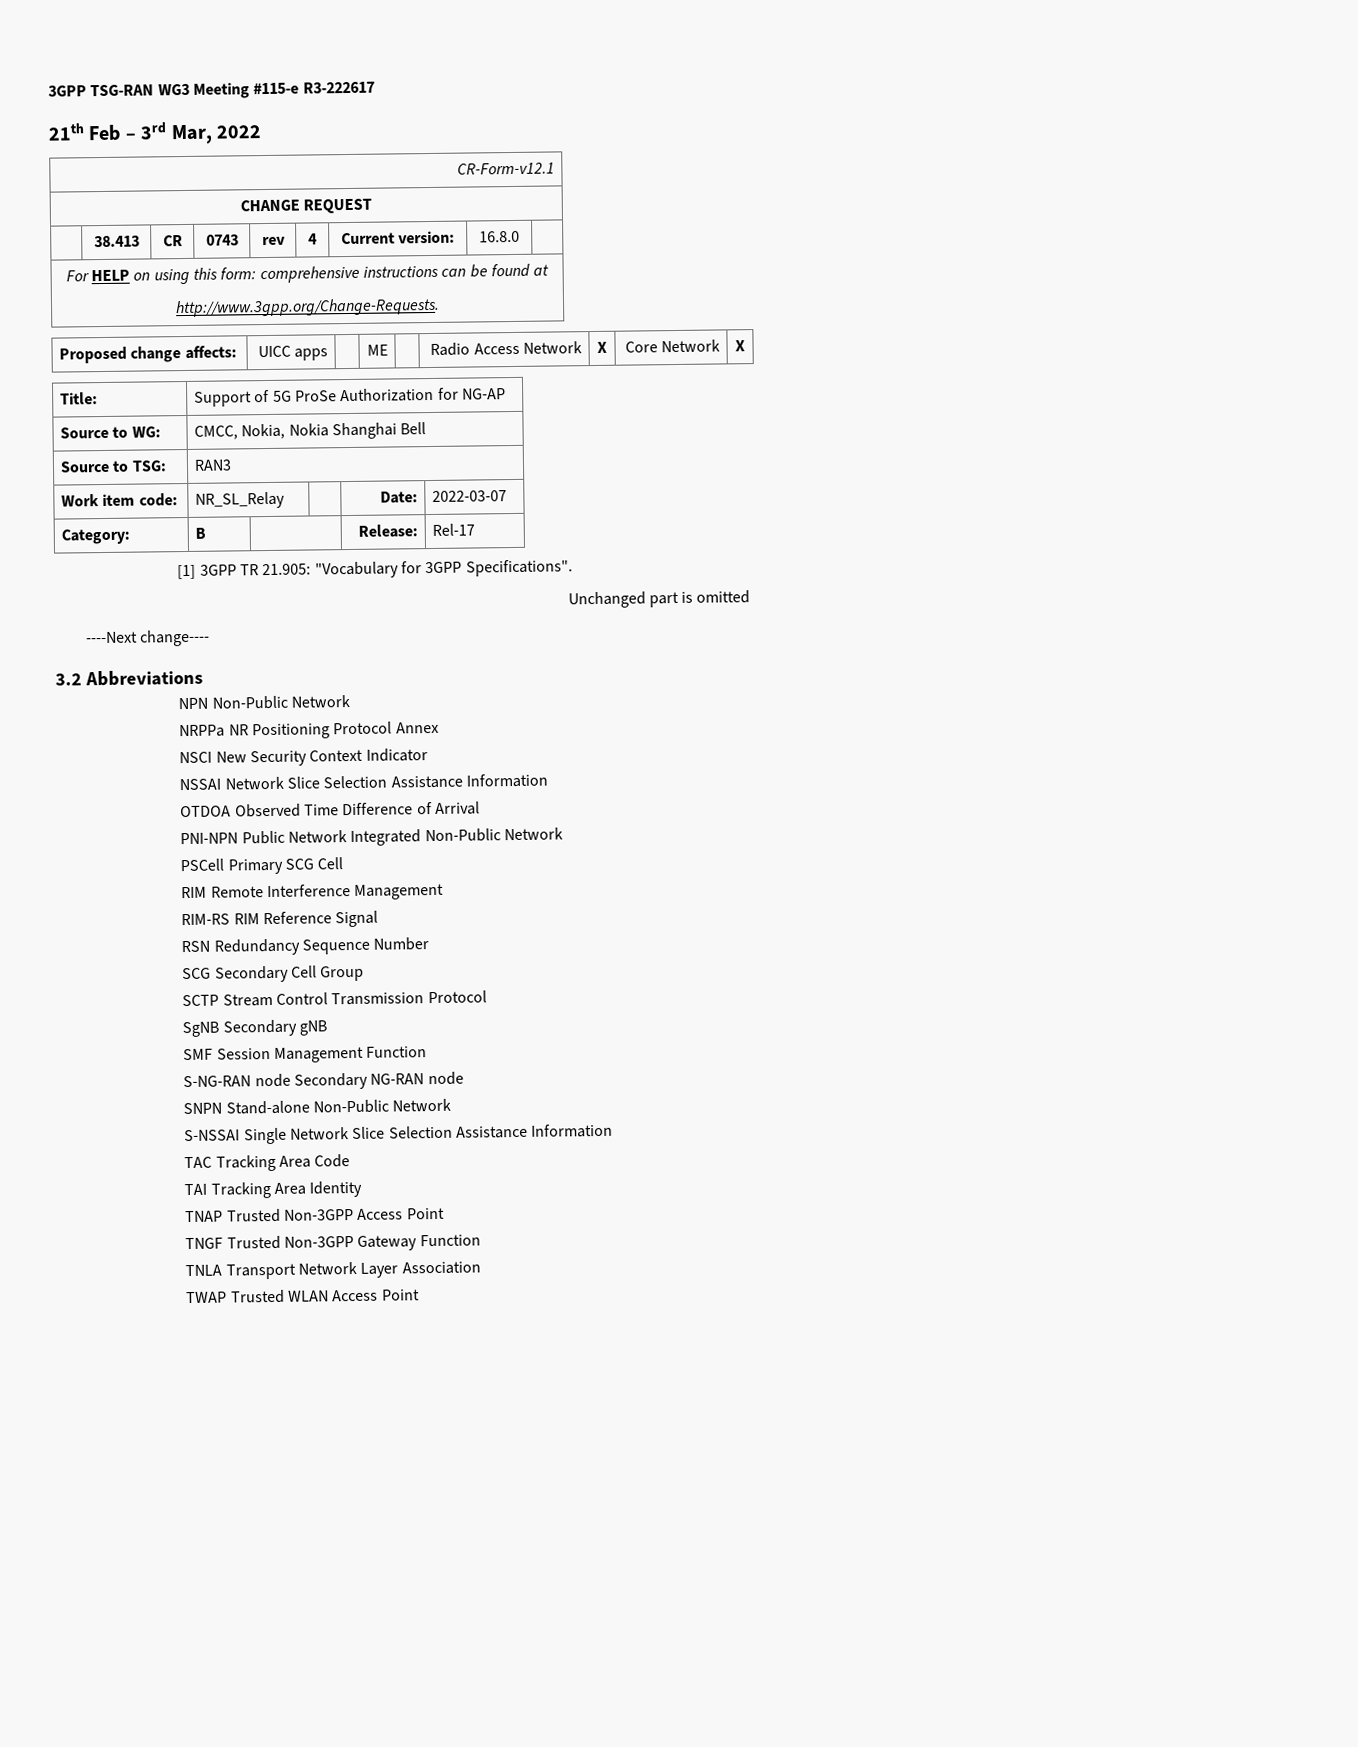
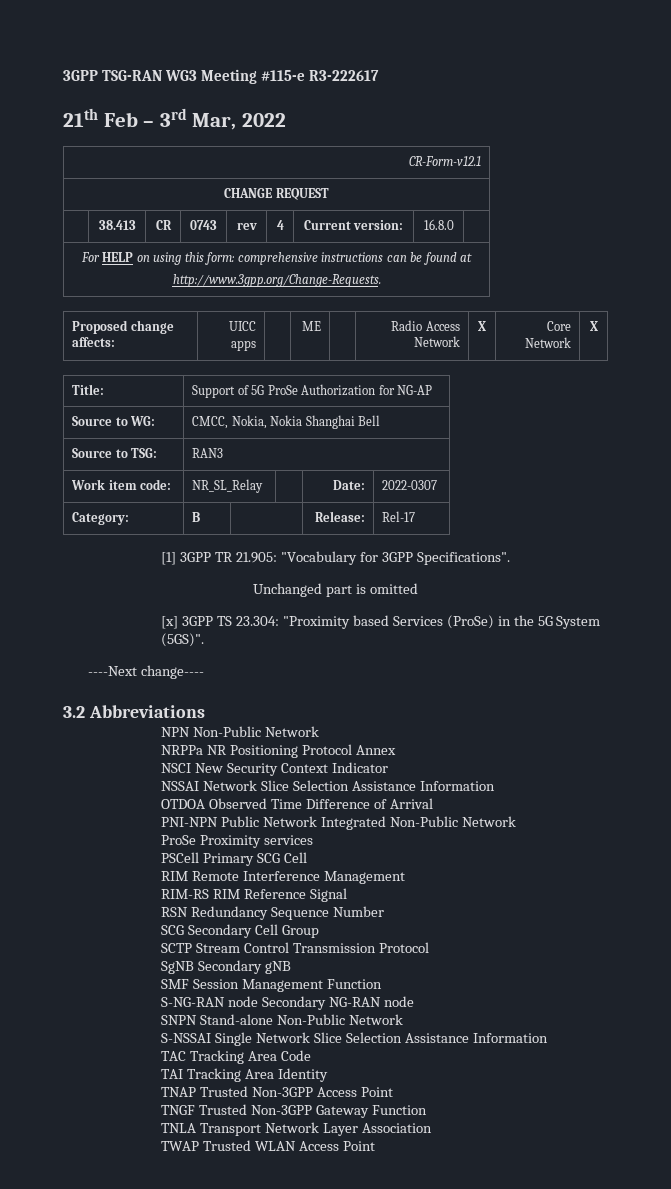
[431,490,507,502] 2022-03-07 -> [382,480,438,490] 2022-0307
(751, 597) none -> [161,615,601,629] [161,633,205,647] // [x] 3GPP TS 23.304: "Proximity based Services (ProSe) in the 5G System (5GS)".
(563, 834) none -> [161,835,314,848] // ProSe Proximity services

